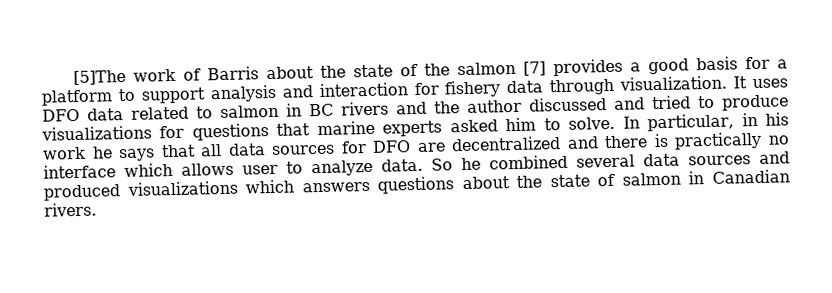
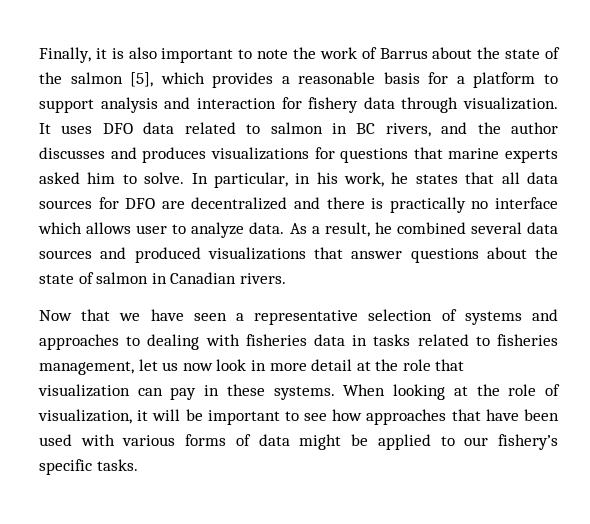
[72,69,126,86] [5]The -> [39,47,316,63] Finally, it is also important to note the
[206,66,259,81] Barris -> [379,48,428,59] Barrus
[522,61,546,76] [7] -> [130,72,205,87] [5], which
[647,58,689,75] good -> [298,72,376,84] reasonable
[341,101,389,116] rivers -> [385,123,431,137] rivers,
[529,94,789,112] discussed and tried to produce -> [39,147,207,163] discusses and produces
[42,146,156,162] work he says -> [344,172,458,187] work, he states
[431,158,453,171] So -> [289,222,370,237] As a result,
[245,179,370,194] which answers -> [314,247,403,259] that answer
(97, 209) none -> [39,309,558,325] [39,334,558,350] [39,359,465,375] [38,384,561,400] [38,409,559,425] [39,434,558,450] [39,459,138,475] // Now that we have seen a representative selection of systems and approaches to dealing with fisheries data in tasks related to fisheries management, let us now look in more detail at the role that visualization can pay in these systems. When looking at the role of visualization, it will be important to see how approaches that have been used with various forms of data might be applied to our fishery’s specific tasks.

